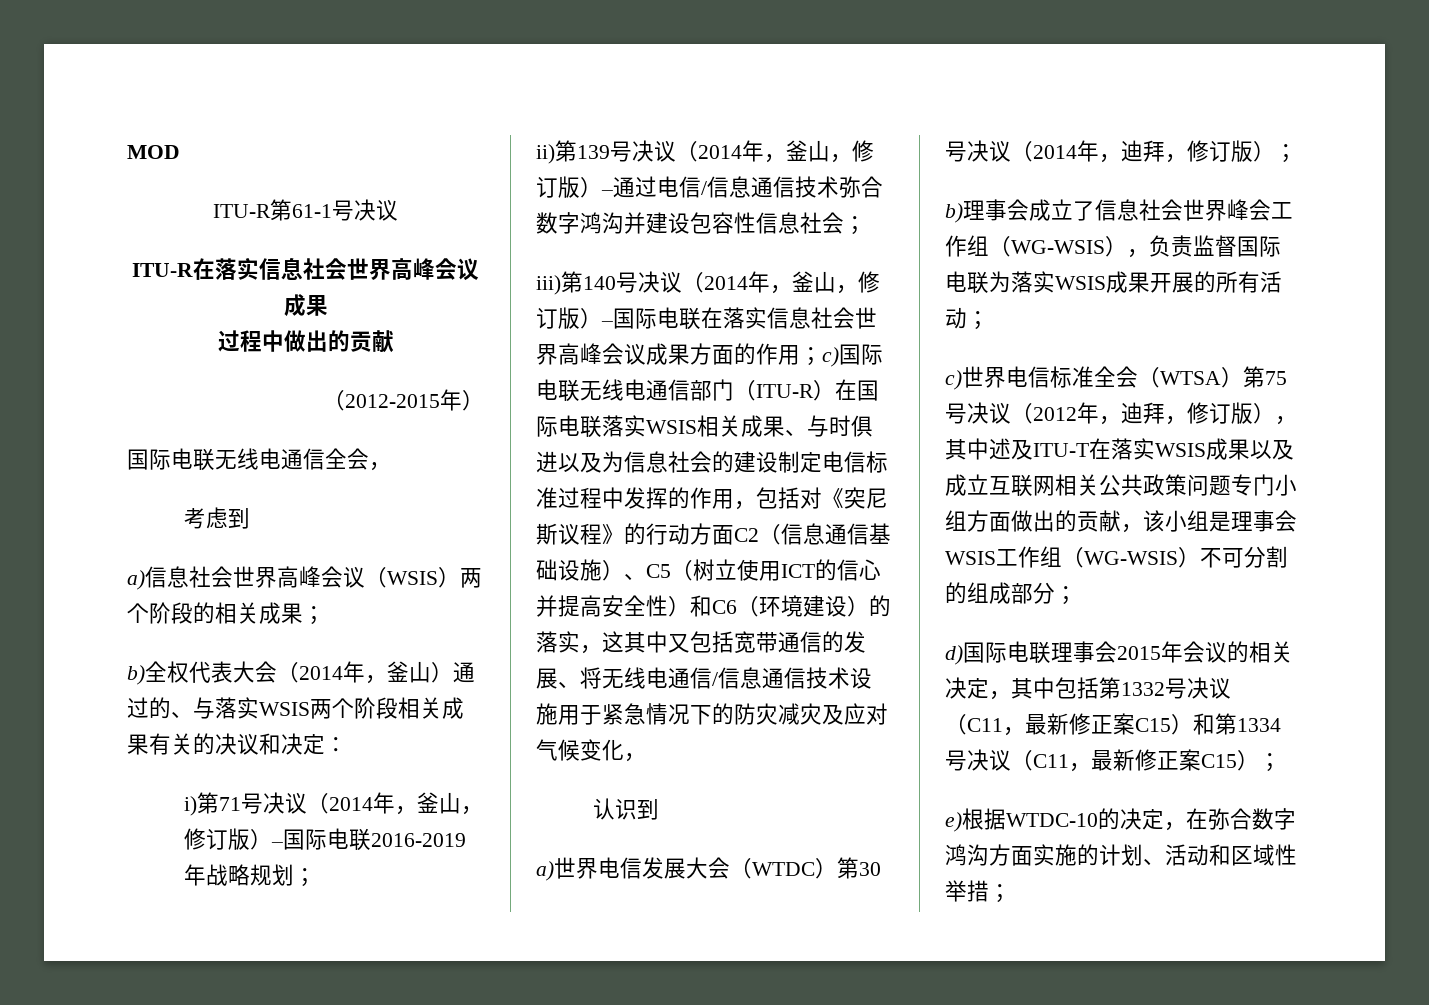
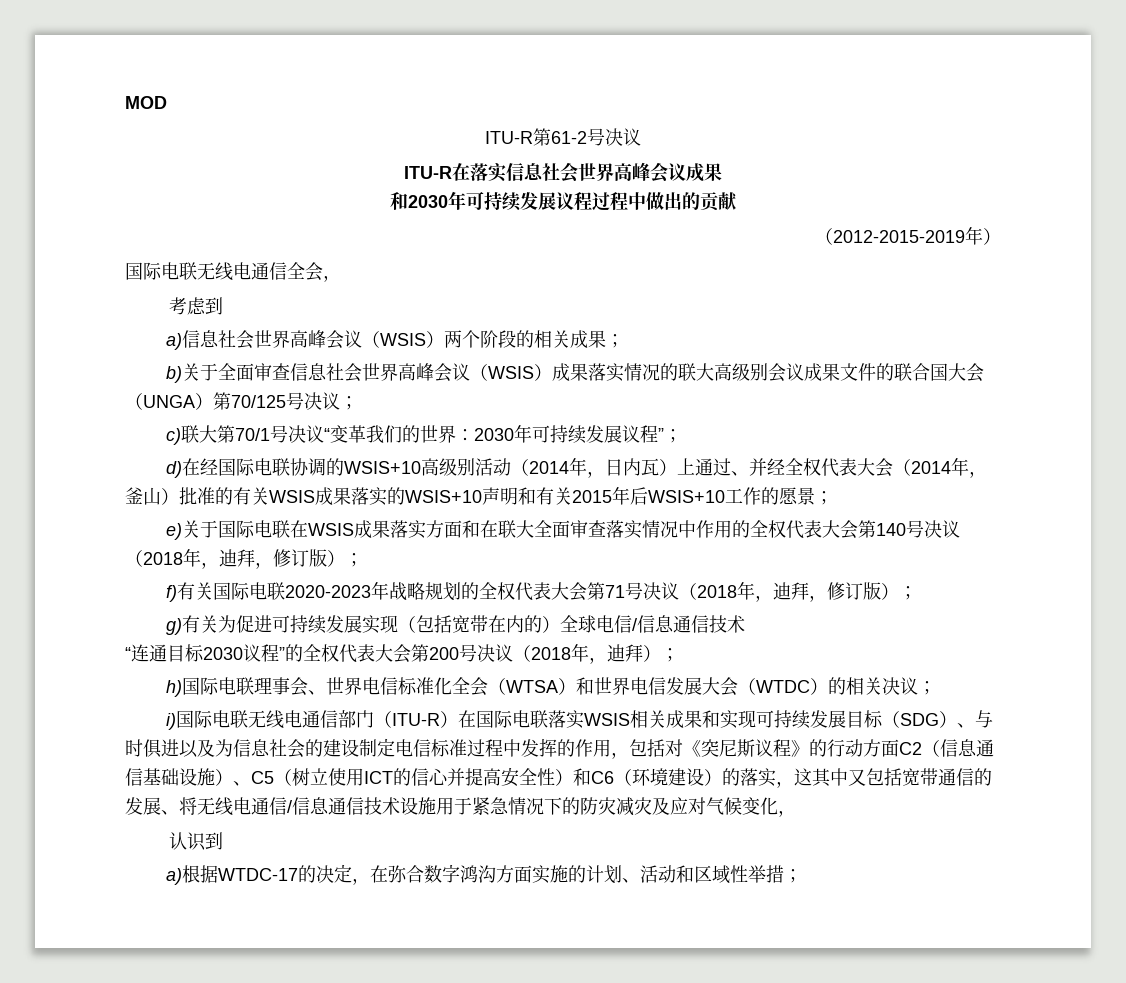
[292,204,332,218] 61-1 -> [551,131,587,144] 61-2
(328, 305) none -> [390,191,592,211] 和2030年可持续发展议程
[345,394,440,408] 2012-2015 -> [833,230,965,243] 2012-2015-2019
(145, 675) none -> [181,363,984,382] [125,392,358,410] [165,424,682,445] [165,457,785,478] 关于全面审查信息社会世界高峰会议（WSIS）成果落实情况的联大高级别会议成果文件的联合国大会（UNGA）第70/125号决议； // c)联大第70/1号决议“变革我们的世界：2030年可持续发展议程”； // d)在经国际电联协调的WSIS+10高级别活动（2014年，日内瓦）上通过、并经
[453,662,475,683] [127,697,464,719] [127,733,347,755] [184,792,484,816] [184,828,467,851] [184,864,317,887] [536,140,874,164] [536,176,657,198] 通过的、与落实WSIS两个阶段相关成果有关的决议和决定： // i)第71号决议（2014年，釜山，修订版）–国际电联2016-2019年战略规划； // ii)第139号决议（2014年，釜山，修订版）–通过 -> [179,486,833,506] [165,520,960,540] [125,548,363,569] [165,581,917,602] [165,615,596,635] 批准的有关WSIS成果落实的WSIS+10声明和有关2015年后WSIS+10工作的愿景； // e)关于国际电联在WSIS成果落实方面和在联大全面审查落实情况中作用的全权代表大会第140号决议（2018年，迪拜，修订版）； // f)有关国际电联2020-2023年战略规划的全权代表大会第71号决议（2018年，迪拜，修订版）； // g)有关为促进可持续发展实现（包括宽带在内的）全球
[839,176,883,198] [536,212,866,235] [536,271,880,295] [536,307,877,330] [536,343,839,367] 弥合数字鸿沟并建设包容性信息社会； // iii)第140号决议（2014年，釜山，修订版）–国际电联在落实信息社会世界高峰会议成果方面的作用；c) -> [125,643,679,664] [165,677,936,697] [165,713,176,730] // “连通目标2030议程”的全权代表大会第200号决议（2018年，迪拜）； // h)国际电联理事会、世界电信标准化全会（WTSA）和世界电信发展大会（WTDC）的相关决议； // i)
(785, 426) none -> [701,710,957,729] 和实现可持续发展目标（SDG）
[554,857,881,879] [945,140,1297,163] [945,199,1293,223] [945,235,1281,258] [945,271,1282,294] [945,307,989,330] [945,366,1287,390] [945,402,1297,425] [945,438,1294,460] [945,474,1297,497] [945,510,1297,533] [945,546,1288,568] [945,582,1077,605] [945,641,1293,665] [945,677,1231,700] [945,713,1281,736] [945,749,1281,772] [945,808,1098,832] 世界电信发展大会（WTDC）第30号决议（2014年，迪拜，修订版）； // b)理事会成立了信息社会世界峰会工作组（WG-WSIS），负责监督国际电联为落实WSIS成果开展的所有活动； // c)世界电信标准全会（WTSA）第75号决议（2012年，迪拜，修订版），其中述及ITU-T在落实WSIS成果以及成立互联网相关公共政策问题专门小组方面做出的贡献，该小组是理事会WSIS工作组（WG-WSIS）不可分割的组成部分； // d)国际电联理事会2015年会议的相关决定，其中包括第1332号决议（C11，最新修正案C15）和第1334号决议（C11，最新修正案C15）； // e)根据WTDC-10 -> [181,865,298,883] 根据WTDC-17

